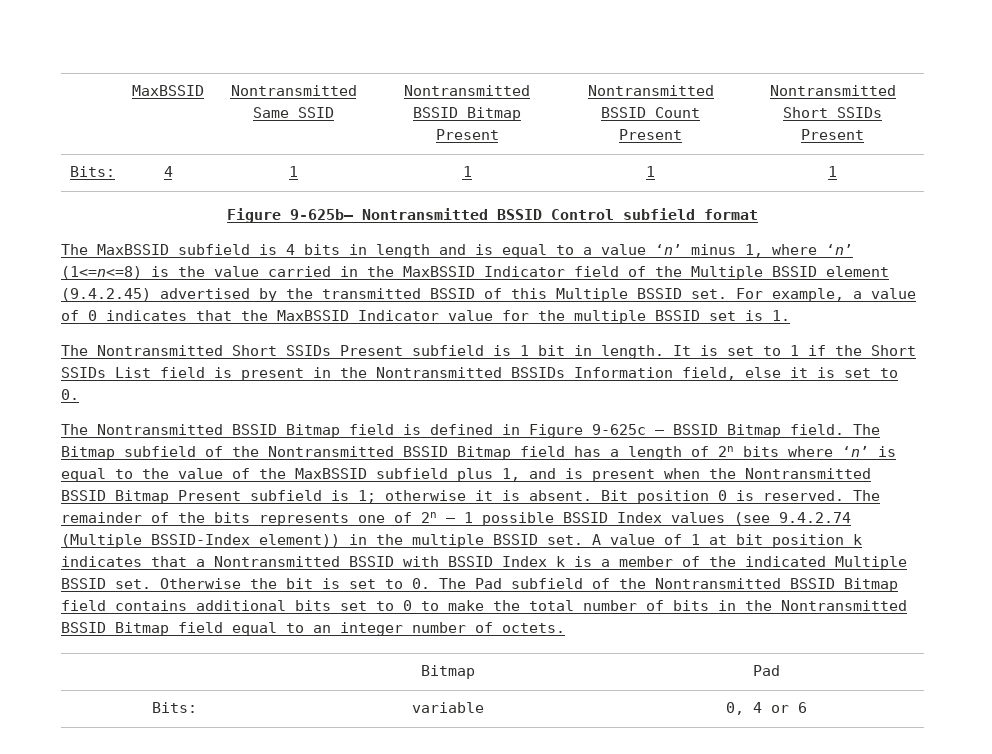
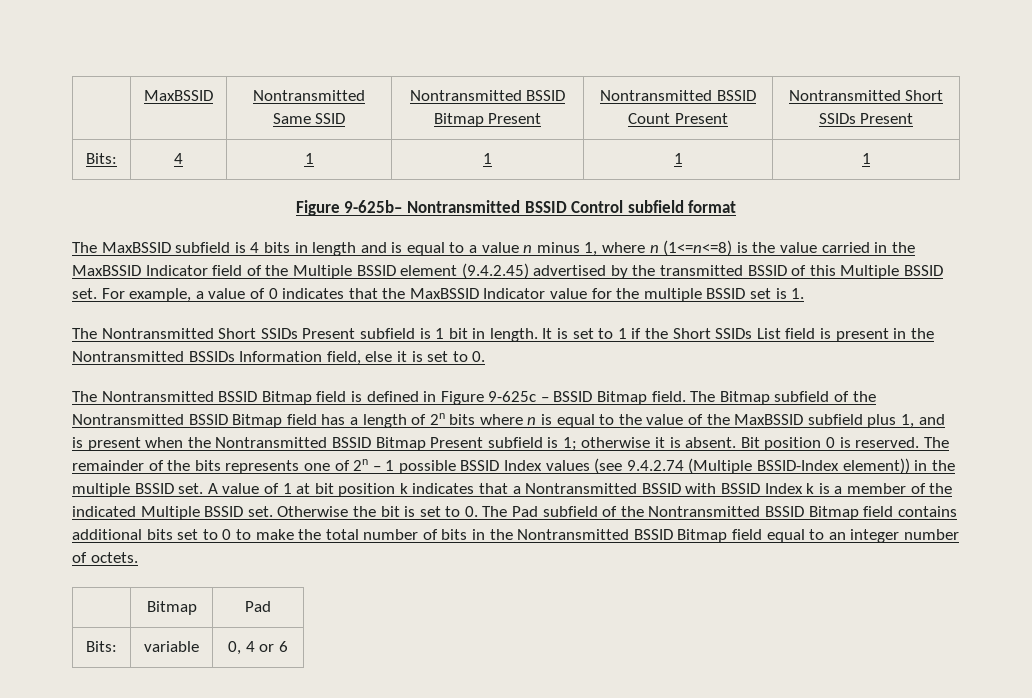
[655,244,682,255] ‘n’ -> [523,245,533,253] n
[826,244,853,255] ‘n’ -> [649,245,659,253] n
[842,446,869,457] ‘n’ -> [527,417,537,425] n

